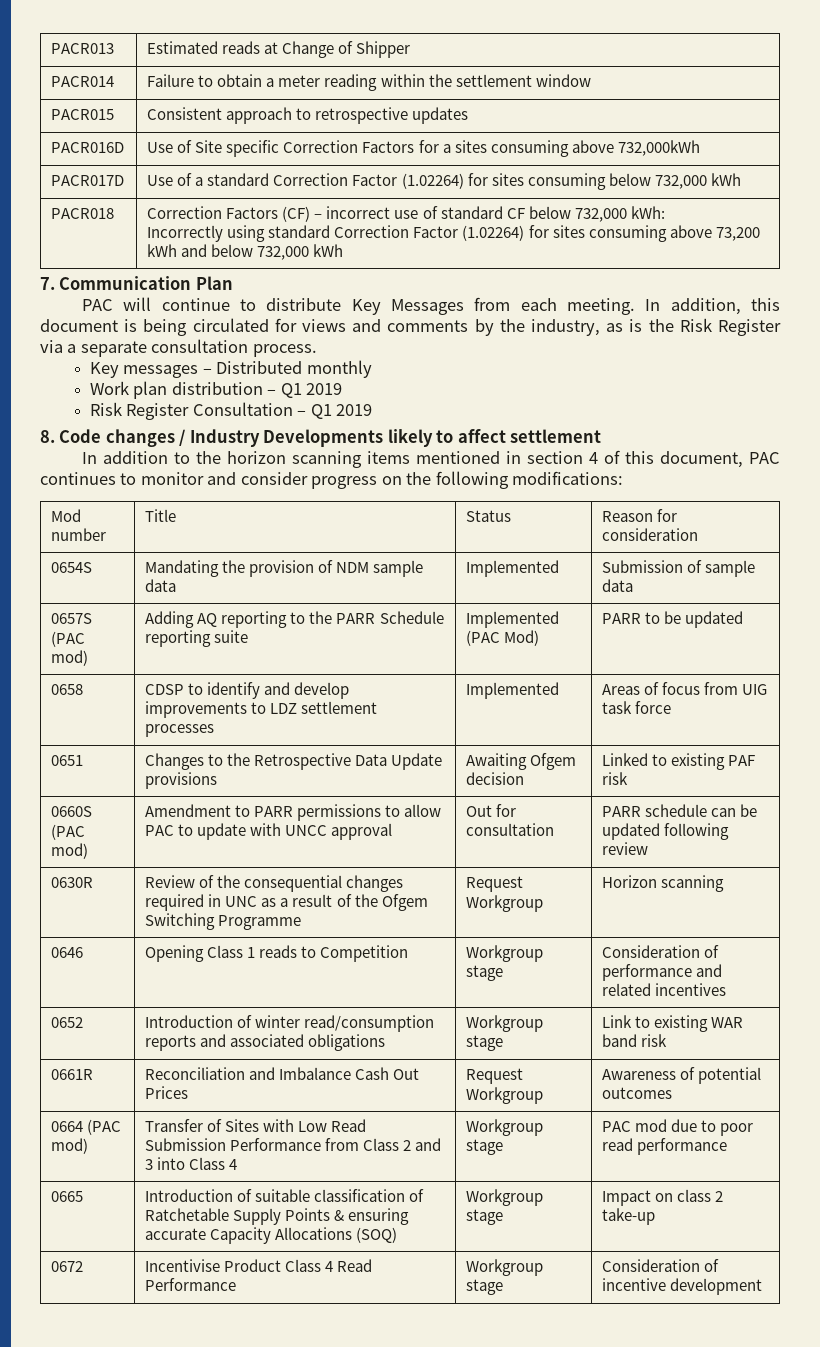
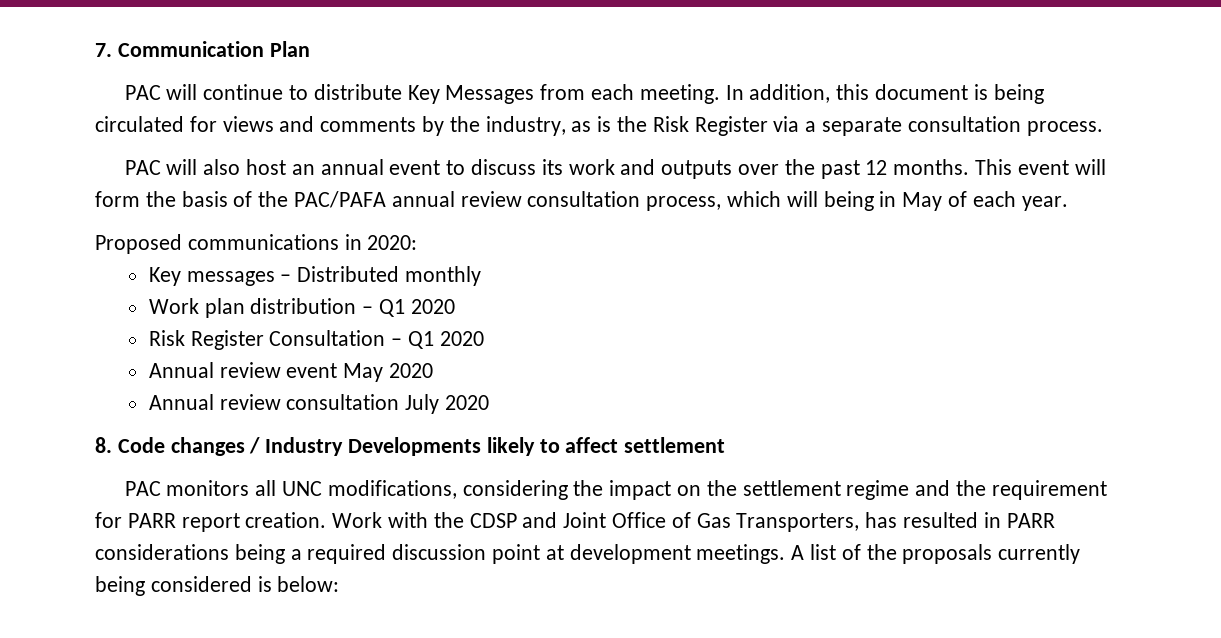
[51,43,115,54] [147,41,411,58] [51,76,115,87] [147,74,591,91] [51,109,115,120] [147,107,469,124] [51,142,125,153] [147,140,700,157] [51,175,125,186] [147,173,741,190] [51,208,115,219] [147,206,665,222] [147,225,760,242] [147,244,344,260] PACR013 | Estimated reads at Change of Shipper // PACR014 | Failure to obtain a meter reading within the settlement window // PACR015 | Consistent approach to retrospective updates // PACR016D | Use of Site specific Correction Factors for a sites consuming above 732,000kWh // PACR017D | Use of a standard Correction Factor (1.02264) for sites consuming below 732,000 kWh // PACR018 | Correction Factors (CF) – incorrect use of standard CF below 732,000 kWh: // Incorrectly using standard Correction Factor (1.02264) for sites consuming above 73,200 kWh and below 732,000 kWh // -> (95, 50) none
(317, 350) none -> [124,159,1106,179] [95,191,1068,211] [95,234,418,254] // PAC will also host an annual event to discuss its work and outputs over the past 12 months. This event will form the basis of the PAC/PAFA annual review consultation process, which will being in May of each year. // Proposed communications in 2020:
[306,383,343,395] 2019 -> [410,299,455,314] 2020
[336,404,373,416] 2019 -> [439,331,484,346] [148,362,434,382] [148,394,490,414] 2020 // Annual review event May 2020 // Annual review consultation July 2020
[81,450,780,468] [40,471,624,489] [51,509,82,522] [51,528,107,541] [145,509,177,522] [466,510,512,522] [602,509,678,522] [602,528,699,541] [51,562,93,573] [145,560,424,577] [145,579,177,592] [466,560,560,577] [602,560,756,577] [602,579,634,592] [51,613,93,624] [51,631,86,647] [51,650,89,666] [145,611,444,628] [145,630,249,647] [466,611,560,628] [466,630,540,646] [602,611,744,628] [51,684,84,695] [145,682,350,699] [145,701,378,718] [145,724,215,737] [466,682,560,699] [602,682,768,695] [602,701,672,714] [51,755,84,766] [145,753,443,770] [145,772,218,789] [466,753,577,770] [466,772,525,785] [602,753,756,770] [602,772,629,785] [51,806,93,817] [51,824,86,840] [51,843,89,859] [145,804,442,821] [145,823,393,840] [466,804,517,817] [466,823,555,836] [602,804,758,817] [602,823,730,840] [602,842,649,855] [51,877,94,888] [145,875,404,892] [145,894,428,911] [145,913,302,930] [466,876,524,892] [466,895,544,912] [602,875,725,892] [51,947,84,958] [145,945,409,962] [466,945,544,962] [466,965,504,981] [602,945,720,958] [602,964,723,981] [602,983,727,996] [51,1017,84,1028] [145,1015,435,1032] [145,1034,386,1051] [466,1015,544,1032] [466,1035,504,1051] [602,1015,744,1032] [602,1034,668,1047] [51,1069,94,1080] [145,1067,420,1080] [145,1086,189,1099] [466,1068,524,1084] [466,1087,544,1104] [602,1067,762,1084] [602,1087,673,1099] [51,1119,122,1135] [51,1138,89,1154] [145,1119,367,1132] [145,1138,442,1151] [145,1157,238,1170] [466,1119,544,1136] [466,1139,504,1155] [602,1119,754,1136] [602,1138,728,1155] [51,1191,84,1202] [145,1189,425,1202] [145,1208,410,1225] [145,1227,398,1244] [466,1189,544,1206] [466,1209,504,1225] [602,1189,724,1206] [602,1208,656,1225] [51,1261,84,1272] [145,1259,373,1272] [145,1278,237,1291] [466,1259,544,1276] [466,1279,504,1295] [602,1259,720,1272] [602,1278,763,1295] In addition to the horizon scanning items mentioned in section 4 of this document, PAC continues to monitor and consider progress on the following modifications: // Mod number | Title | Status | Reason for consideration // 0654S | Mandating the provision of NDM sample data | Implemented | Submission of sample data // 0657S (PAC mod) | Adding AQ reporting to the PARR Schedule reporting suite | Implemented (PAC Mod) | PARR to be updated // 0658 | CDSP to identify and develop improvements to LDZ settlement processes | Implemented | Areas of focus from UIG task force // 0651 | Changes to the Retrospective Data Update provisions | Awaiting Ofgem decision | Linked to existing PAF risk // 0660S (PAC mod) | Amendment to PARR permissions to allow PAC to update with UNCC approval | Out for consultation | PARR schedule can be updated following review // 0630R | Review of the consequential changes required in UNC as a result of the Ofgem Switching Programme | Request Workgroup | Horizon scanning // 0646 | Opening Class 1 reads to Competition | Workgroup stage | Consideration of performance and related incentives // 0652 | Introduction of winter read/consumption reports and associated obligations | Workgroup stage | Link to existing WAR band risk // 0661R | Reconciliation and Imbalance Cash Out Prices | Request Workgroup | Awareness of potential outcomes // 0664 (PAC mod) | Transfer of Sites with Low Read Submission Performance from Class 2 and 3 into Class 4 | Workgroup stage | PAC mod due to poor read performance // 0665 | Introduction of suitable classification of Ratchetable Supply Points & ensuring accurate Capacity Allocations (SOQ) | Workgroup stage | Impact on class 2 take-up // 0672 | Incentivise Product Class 4 Read Performance | Workgroup stage | Consideration of incentive development -> [124,480,1107,500] [95,512,1055,532] [95,544,1081,564] [95,576,340,596] PAC monitors all UNC modifications, considering the impact on the settlement regime and the requirement for PARR report creation. Work with the CDSP and Joint Office of Gas Transporters, has resulted in PARR considerations being a required discussion point at development meetings. A list of the proposals currently being considered is below:

